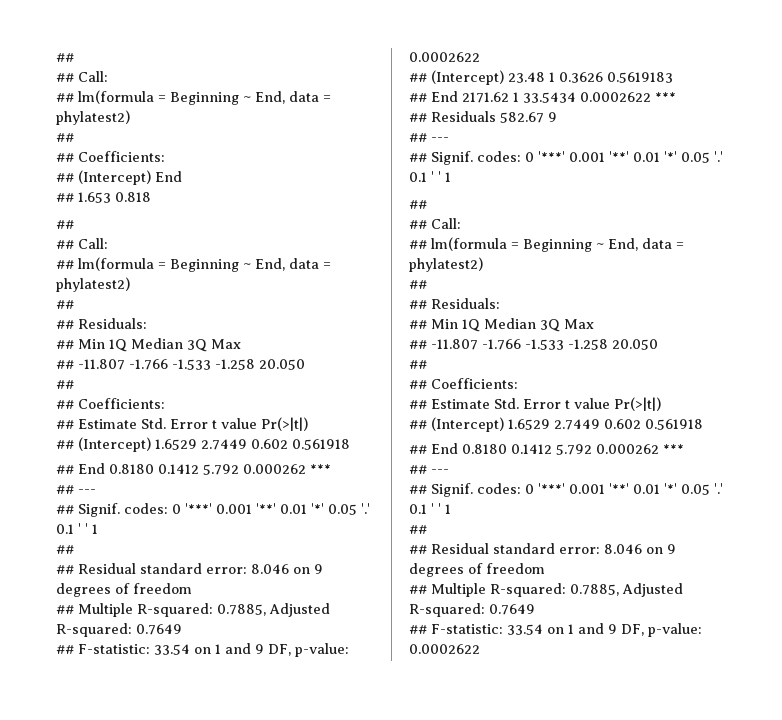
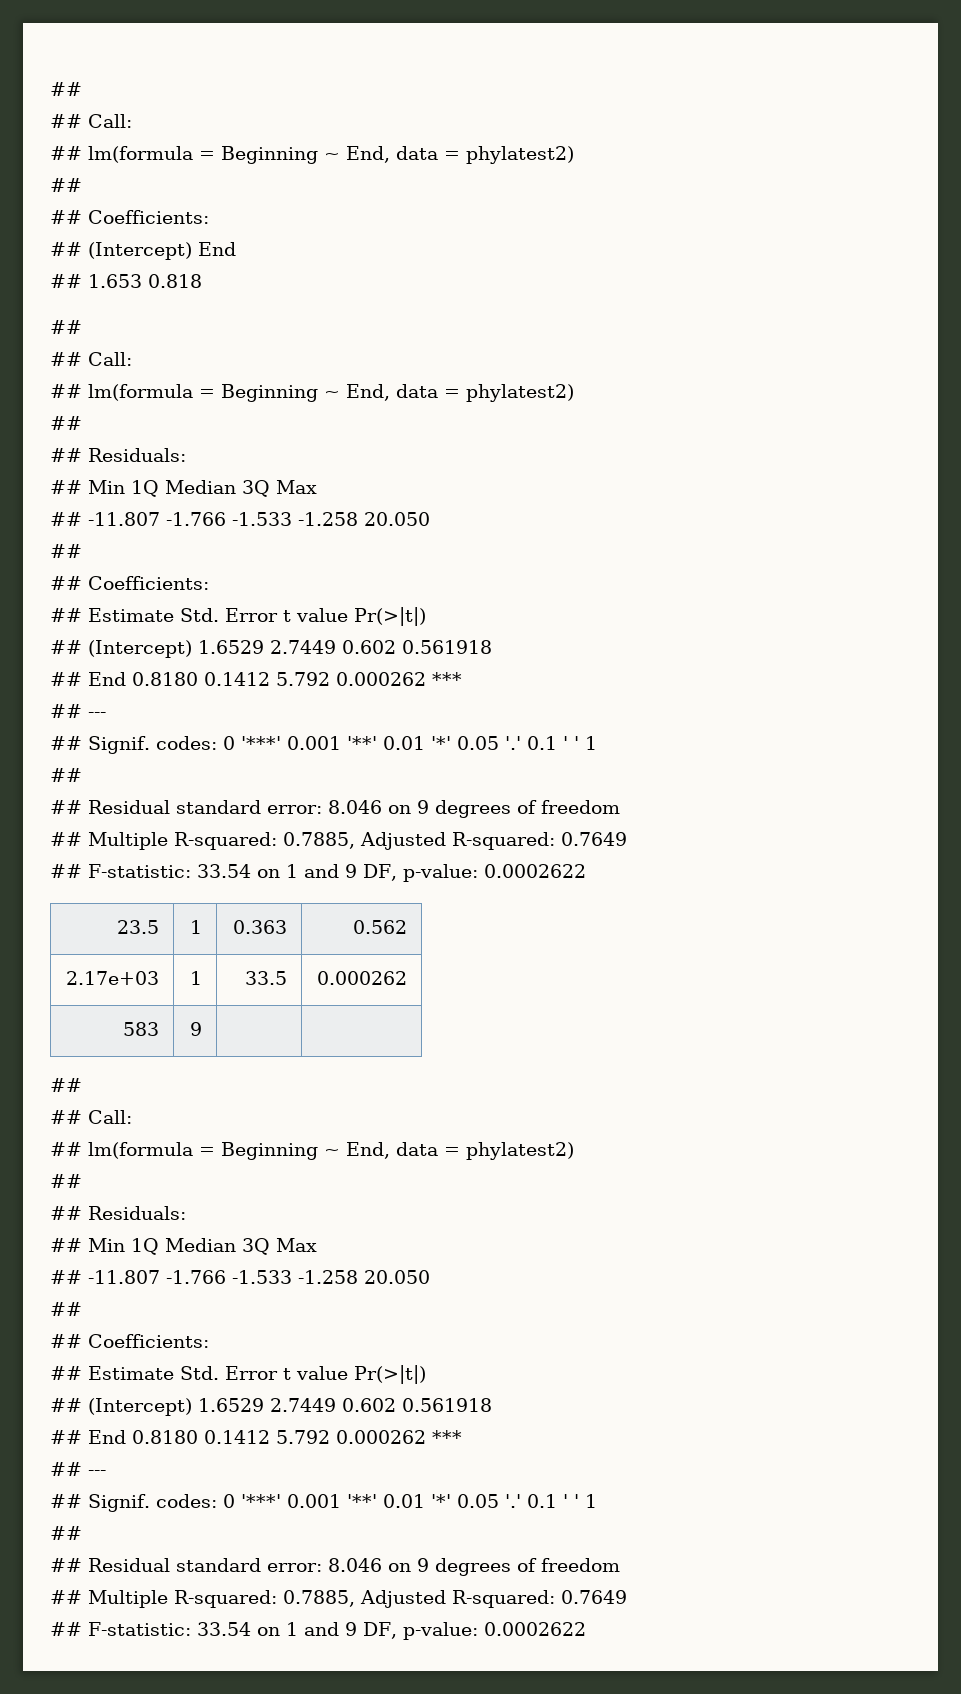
[409,70,673,85] [409,91,676,103] [409,111,557,123] [409,133,449,142] [409,151,723,165] [409,171,451,182] // ## (Intercept) 23.48 1 0.3626 0.5619183 // ## End 2171.62 1 33.5434 0.0002622 *** // ## Residuals 582.67 9 // ## --- // ## Signif. codes: 0 '***' 0.001 '**' 0.01 '*' 0.05 '.' 0.1 ' ' 1 -> [117,920,160,934] [190,920,203,934] [233,920,288,934] [353,920,408,934] [66,971,160,985] [190,971,203,985] [245,971,288,985] [317,971,408,985] [123,1022,160,1036] [190,1022,203,1036] // 23.5 | 1 | 0.363 | 0.562 // 2.17e+03 | 1 | 33.5 | 0.000262 // 583 | 9 | |

